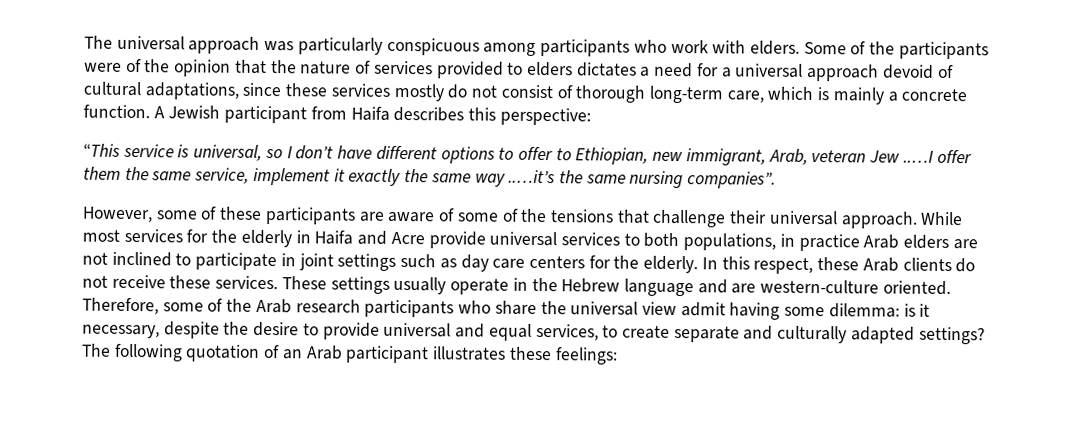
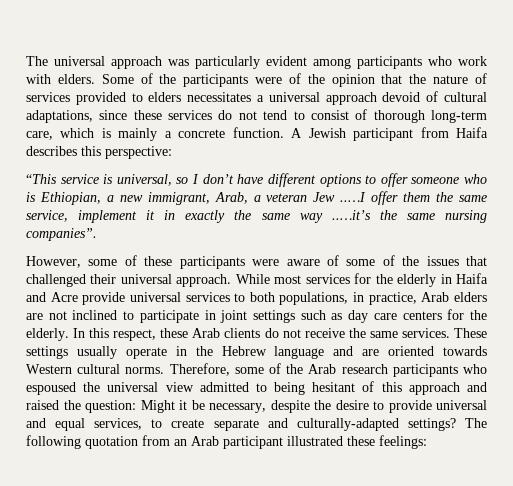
[386,37,480,56] conspicuous -> [266,56,307,66] evident
[576,62,719,78] dictates a need for -> [187,92,252,102] necessitates
[393,83,498,102] mostly do not -> [218,110,305,120] do not tend to
[555,147,649,165] to Ethiopian, -> [411,174,488,184] [26,192,114,205] someone who is Ethiopian, a
(808, 156) none -> [253,195,261,202] a
(346, 175) none -> [164,210,176,220] in
[358,211,385,222] are -> [252,259,280,266] were
[549,209,727,228] tensions that challenge -> [426,256,488,266] [26,274,86,287] issues that challenged
[798,233,860,252] practice -> [368,292,417,305] practice,
[169,275,212,289] these -> [348,328,398,338] the same
[760,279,951,296] western-culture oriented. -> [388,346,487,356] [26,364,165,374] oriented towards Western cultural norms.
[494,300,537,315] share -> [26,382,76,395] espoused
[680,302,931,320] admit having some dilemma: is it -> [199,381,488,395] [26,400,205,413] admitted to being hesitant of this approach and raised the question: Might it be
[777,325,915,344] culturally adapted -> [296,418,399,431] culturally-adapted
[263,344,281,359] of -> [142,435,170,446] from
[432,346,507,361] illustrates -> [287,436,343,446] illustrated

